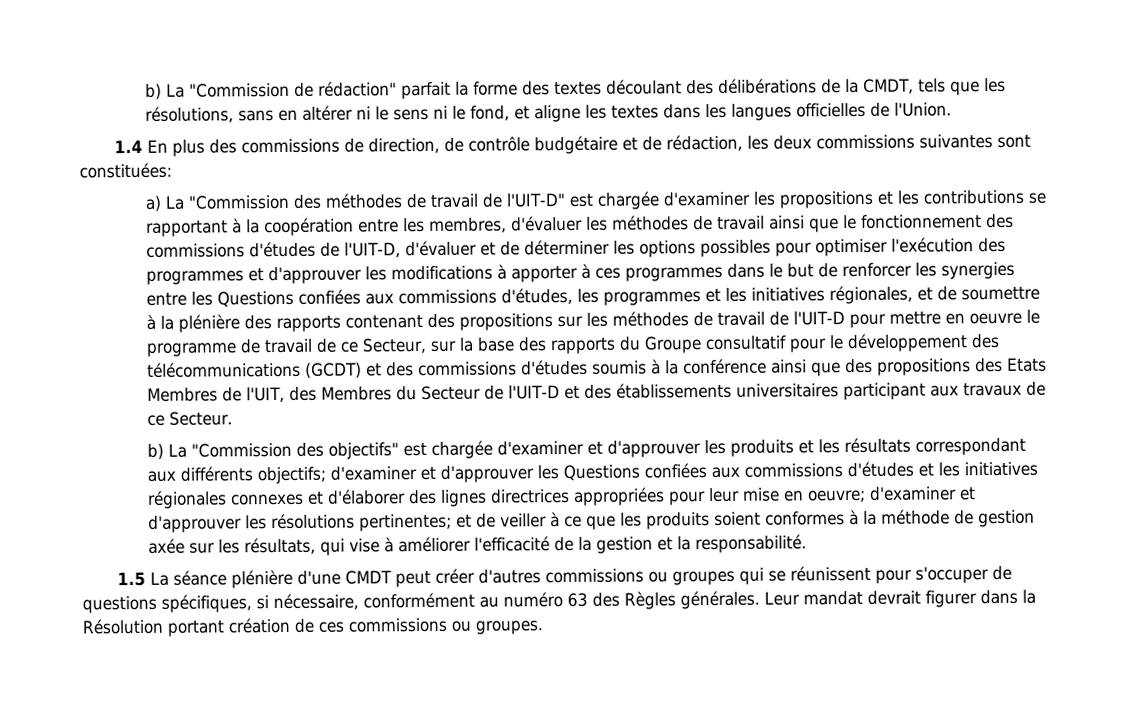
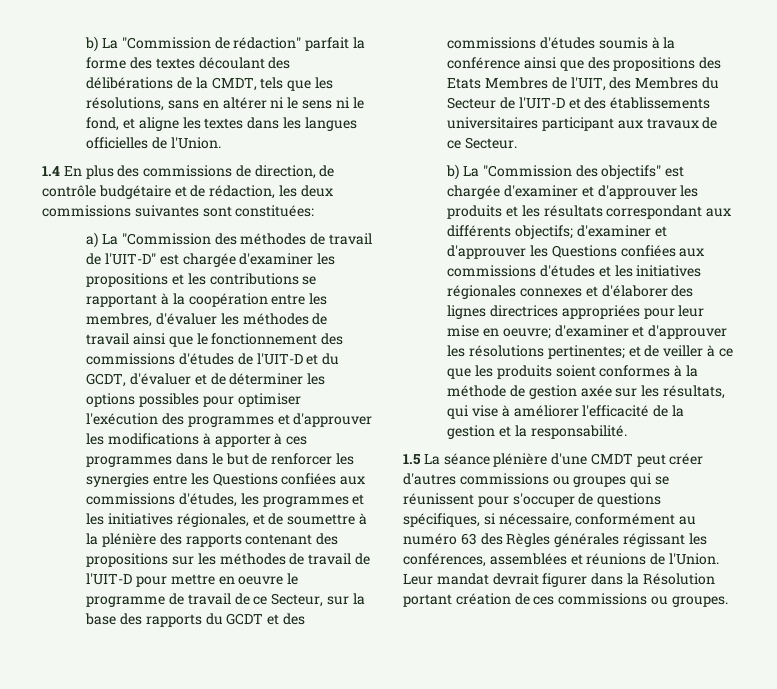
[343,242,401,258] l'UIT-D, -> [256,353,340,365] [86,373,127,387] l'UIT-D et du GCDT,
[643,333,999,354] [146,361,362,379] Groupe consultatif pour le développement des télécommunications (GCDT) -> [226,613,264,625] GCDT
[680,590,760,610] générales. -> [554,533,707,547] [403,553,719,567] générales régissant les conférences, assemblées et réunions de l'Union.

